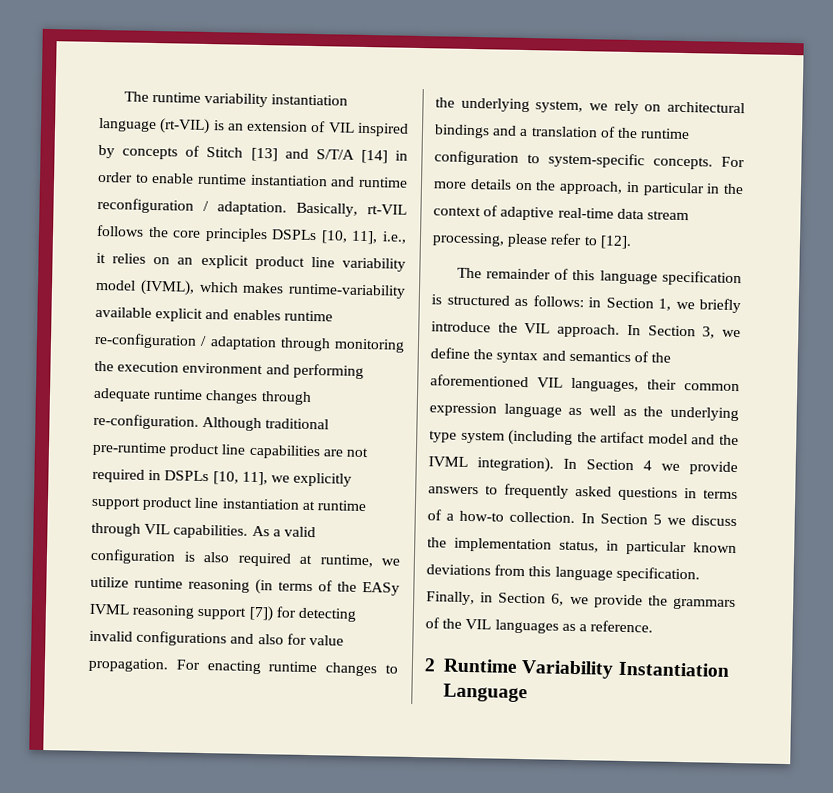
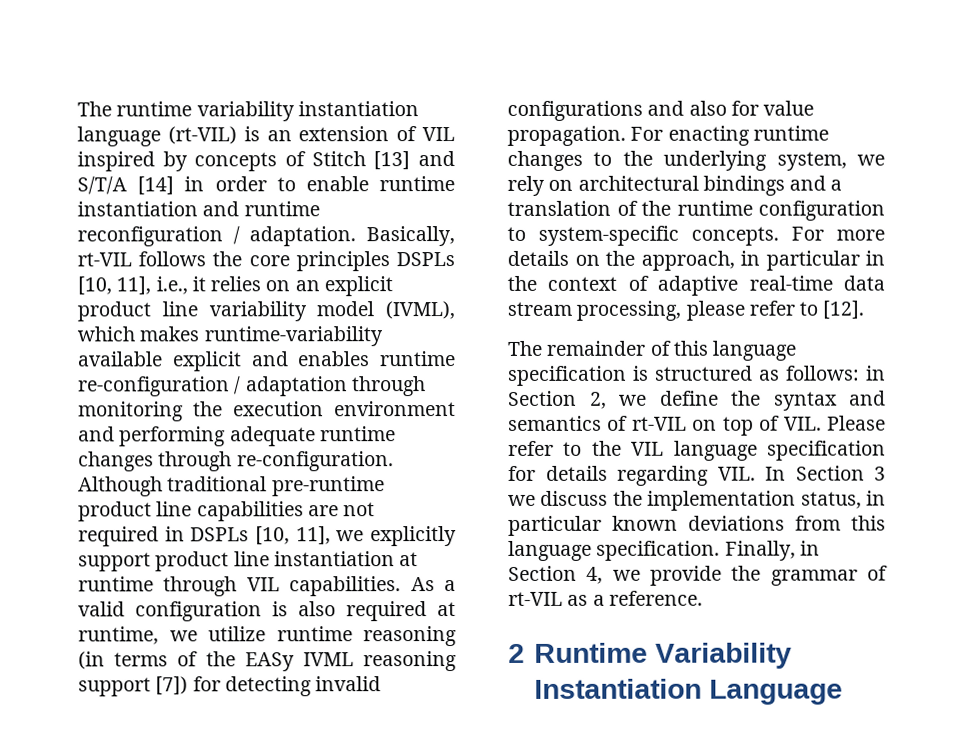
[658,298,741,314] [431,321,716,339] 1, we briefly introduce the VIL approach. In Section 3, -> [589,391,607,409] 2,
[651,352,672,363] [430,374,740,393] [429,402,739,422] [429,429,739,446] [428,456,738,476] [428,483,738,501] [427,509,662,525] the aforementioned VIL languages, their common expression language as well as the underlying type system (including the artifact model and the IVML integration). In Section 4 we provide answers to frequently asked questions in terms of a how-to collection. In Section 5 -> [631,415,886,436] [508,440,886,461] [508,465,886,486] rt-VIL on top of VIL. Please refer to the VIL language specification for details regarding VIL. In Section 3
[551,593,565,606] 6, -> [586,566,604,584] 4,
[673,597,736,611] [425,617,559,634] grammars of the VIL languages -> [770,565,888,586] [508,591,563,606] grammar of rt-VIL

